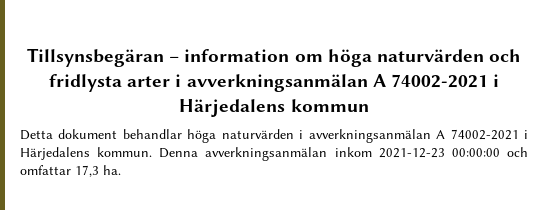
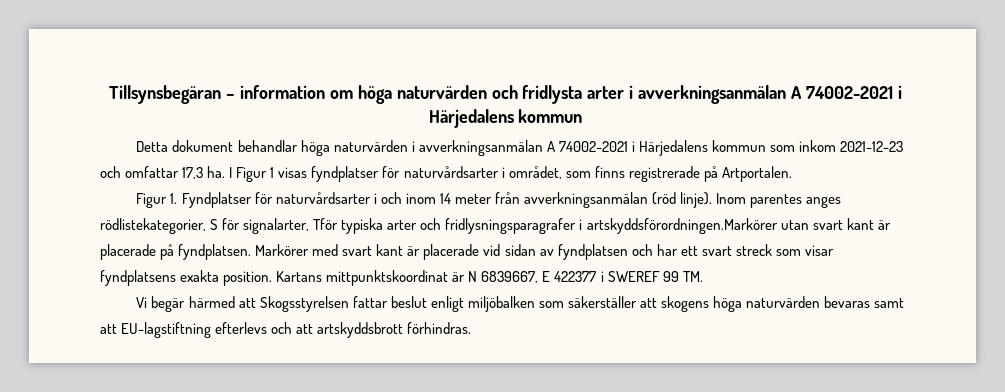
[97,147,328,161] kommun. Denna avverkningsanmälan -> [711,140,796,152] kommun som
[451,148,500,157] 00:00:00 -> (904, 146) none
(121, 170) none -> [229,166,792,182] [136,192,842,208] [100,218,891,234] [100,244,834,260] [100,270,703,286] [136,296,905,312] [100,322,472,338] I Figur 1 visas fyndplatser för naturvårdsarter i området, som finns registrerade på Artportalen. // Figur 1. Fyndplatser för naturvårdsarter i och inom 14 meter från avverkningsanmälan (röd linje). Inom parentes anges rödlistekategorier, S för signalarter, Tför typiska arter och fridlysningsparagrafer i artskyddsförordningen.Markörer utan svart kant är placerade på fyndplatsen. Markörer med svart kant är placerade vid sidan av fyndplatsen och har ett svart streck som visar fyndplatsens exakta position. Kartans mittpunktskoordinat är N 6839667, E 422377 i SWEREF 99 TM. // Vi begär härmed att Skogsstyrelsen fattar beslut enligt miljöbalken som säkerställer att skogens höga naturvärden bevaras samt att EU-lagstiftning efterlevs och att artskyddsbrott förhindras.

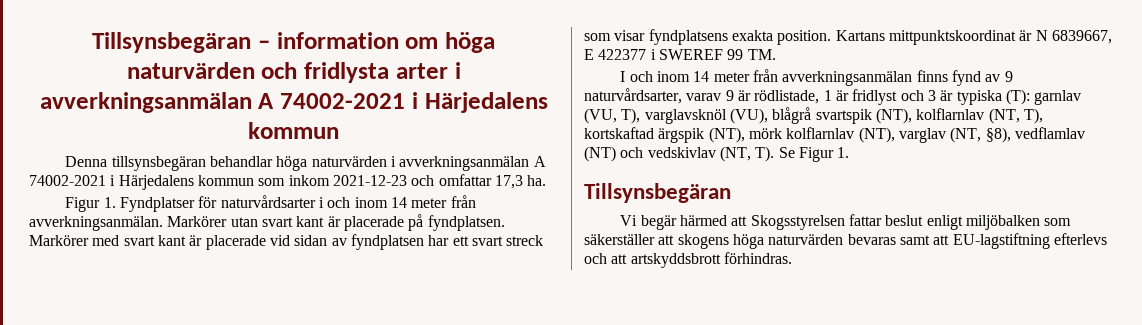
[136,140,234,152] Detta dokument -> [65,156,206,171] Denna tillsynsbegäran
[229,166,792,182] I Figur 1 visas fyndplatser för naturvårdsarter i området, som finns registrerade på Artportalen. -> (547, 180) none
[523,192,842,208] [100,218,778,234] avverkningsanmälan (röd linje). Inom parentes anges rödlistekategorier, S för signalarter, Tför typiska arter och fridlysningsparagrafer i artskyddsförordningen.Markörer -> [29,216,228,231] avverkningsanmälan. Markörer
[631,244,653,256] och -> (424, 242) none
(703, 276) none -> [620,69,1013,86] [584,88,1082,105] [584,107,1043,124] [584,127,1085,143] [584,146,850,162] [584,183,731,203] // I och inom 14 meter från avverkningsanmälan finns fynd av 9 naturvårdsarter, varav 9 är rödlistade, 1 är fridlyst och 3 är typiska (T): garnlav (VU, T), varglavsknöl (VU), blågrå svartspik (NT), kolflarnlav (NT, T), kortskaftad ärgspik (NT), mörk kolflarnlav (NT), varglav (NT, §8), vedflamlav (NT) och vedskivlav (NT, T). Se Figur 1. // Tillsynsbegäran

